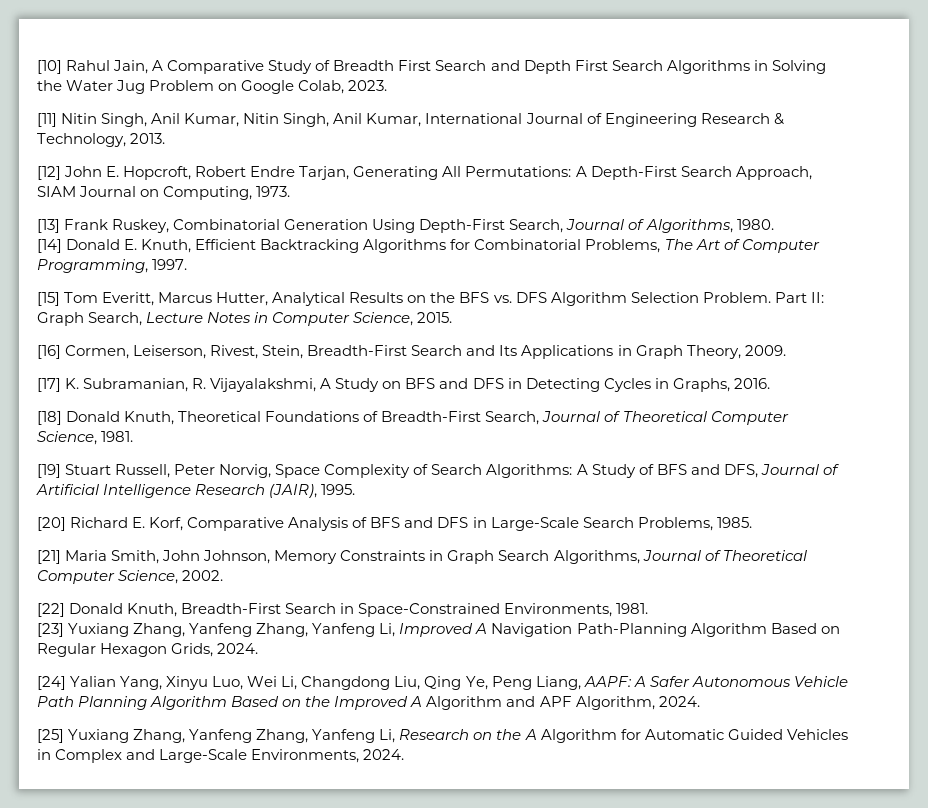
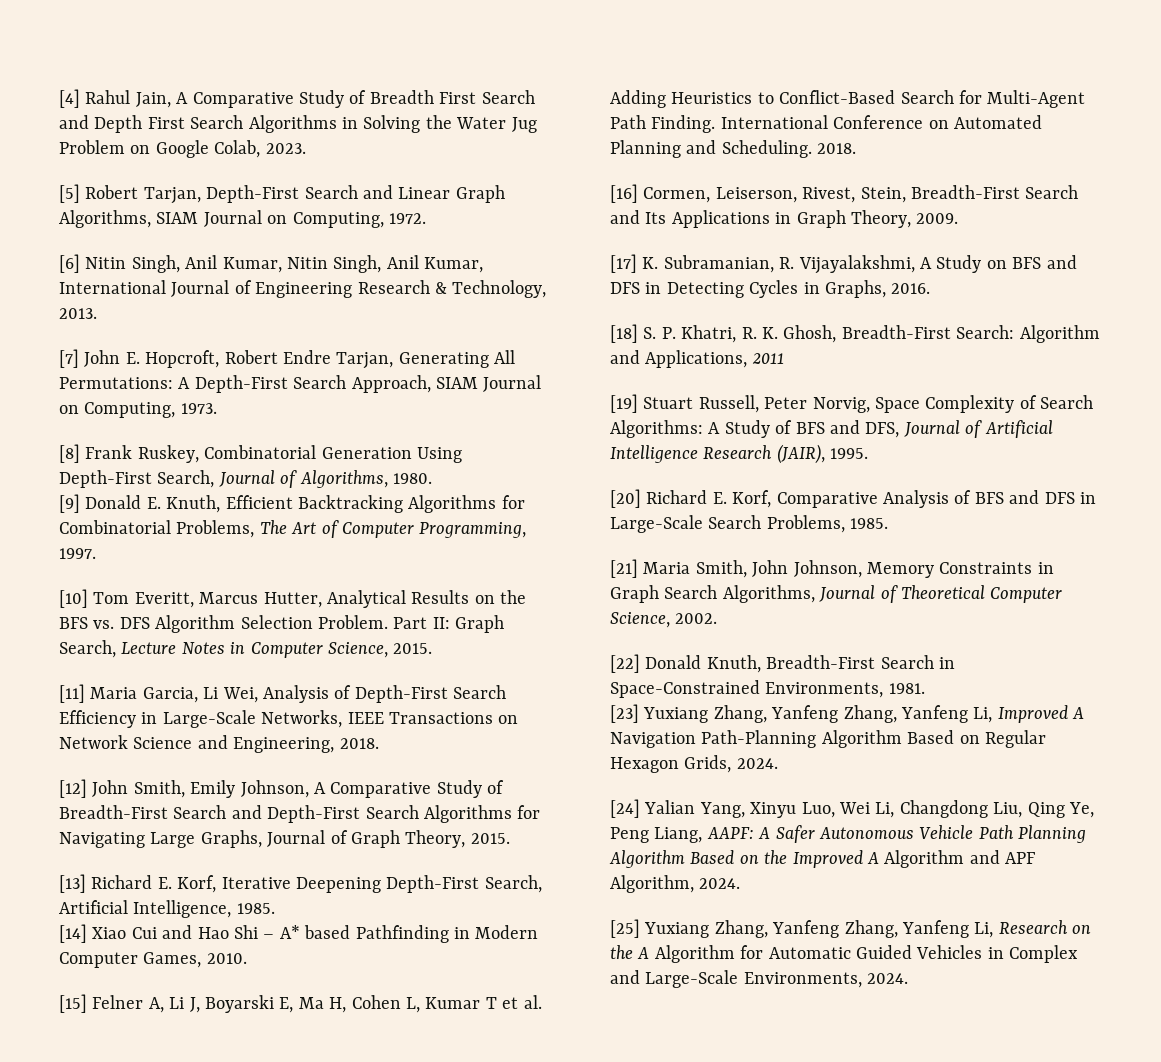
[37,60,62,74] [10] -> [59,89,80,108] [4]
[37,113,57,127] [11] -> [59,184,505,204] [59,210,426,228] [59,254,80,273] [5] Robert Tarjan, Depth-First Search and Linear Graph Algorithms, SIAM Journal on Computing, 1972. // [6]
[37,166,61,180] [12] -> [59,349,79,368] [7]
[37,219,60,233] [13] -> [59,444,80,463] [8]
[37,239,62,253] [14] -> [59,494,80,513] [9]
[37,292,60,306] [15] -> [59,589,88,608] [10]
(453, 317) none -> [59,684,507,703] [59,710,519,728] [59,735,379,753] [59,779,505,798] [59,805,541,823] [59,830,510,848] [59,874,542,893] [59,900,275,918] [59,924,539,943] [59,952,247,968] [59,994,542,1013] [610,90,1086,108] [610,115,1042,133] [610,140,857,158] // [11] Maria Garcia, Li Wei, Analysis of Depth-First Search Efficiency in Large-Scale Networks, IEEE Transactions on Network Science and Engineering, 2018. // [12] John Smith, Emily Johnson, A Comparative Study of Breadth-First Search and Depth-First Search Algorithms for Navigating Large Graphs, Journal of Graph Theory, 2015. // [13] Richard E. Korf, Iterative Deepening Depth-First Search, Artificial Intelligence, 1985. // [14] Xiao Cui and Hao Shi – A* based Pathfinding in Modern Computer Games, 2010. // [15] Felner A, Li J, Boyarski E, Ma H, Cohen L, Kumar T et al. Adding Heuristics to Conflict-Based Search for Multi-Agent Path Finding. International Conference on Automated Planning and Scheduling. 2018.
[66,411,789,425] [37,431,134,445] Donald Knuth, Theoretical Foundations of Breadth-First Search, Journal of Theoretical Computer Science, 1981. -> [643,325,1100,343] [610,350,784,368] S. P. Khatri, R. K. Ghosh, Breadth-First Search: Algorithm and Applications, 2011

